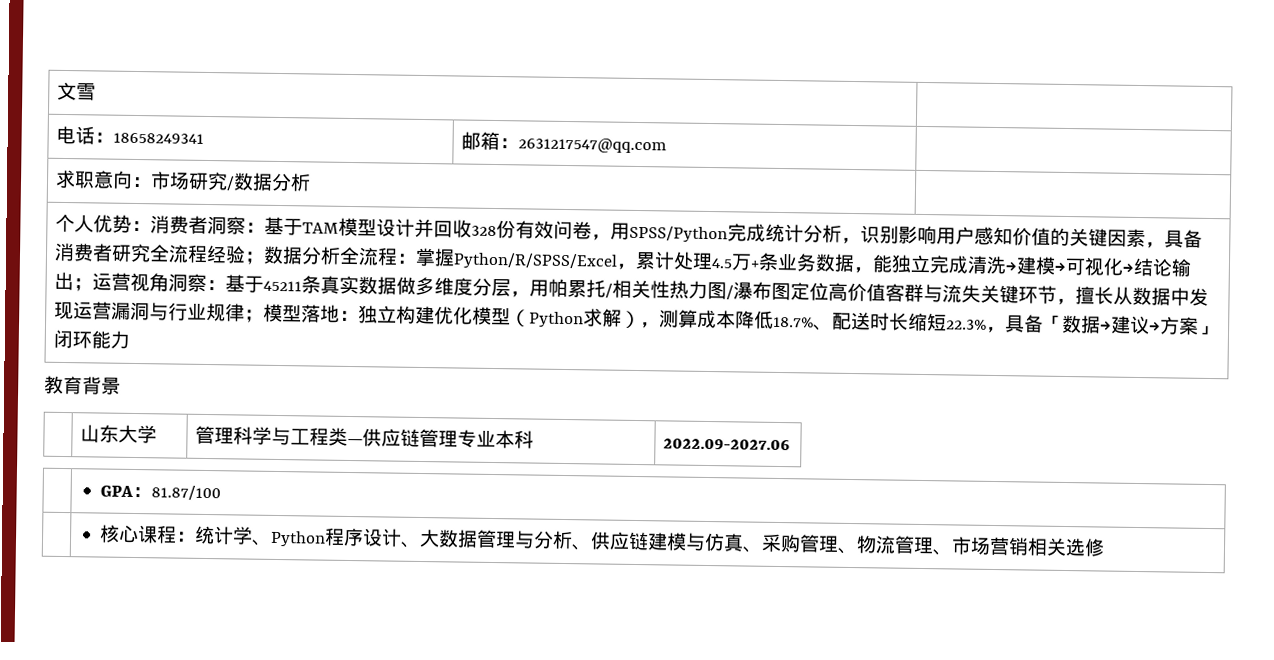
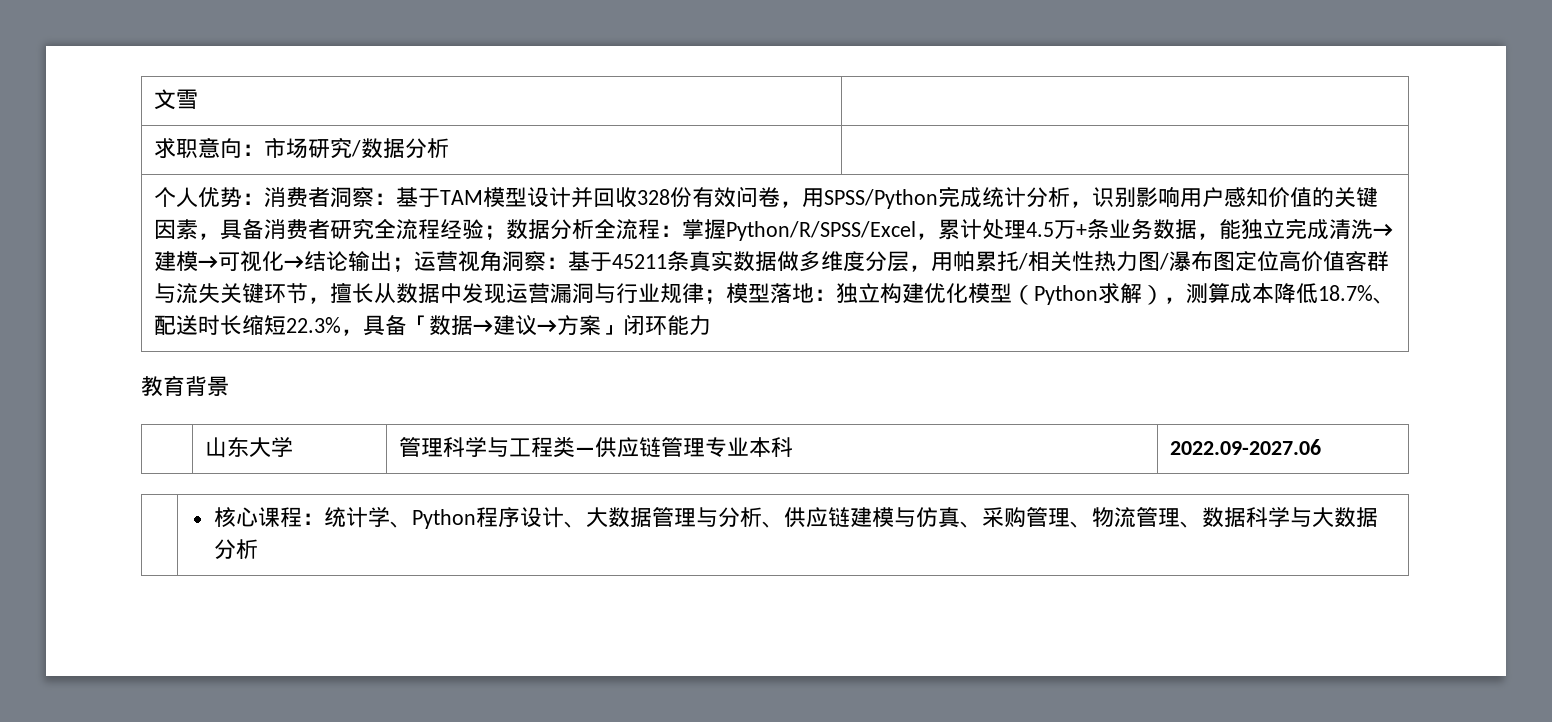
[56,125,205,145] [461,131,668,154] // 电话：18658249341 | 邮箱：2631217547@qq.com | -> (199, 99) none
[99,485,221,501] // | GPA：81.87/100 -> (1322, 447) none
[950,536,1105,557] 市场营销相关选修 -> [1201,507,1378,528] [213,539,258,559] 数据科学与大数据分析

